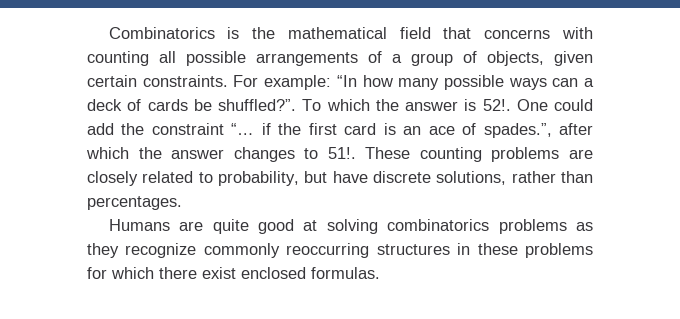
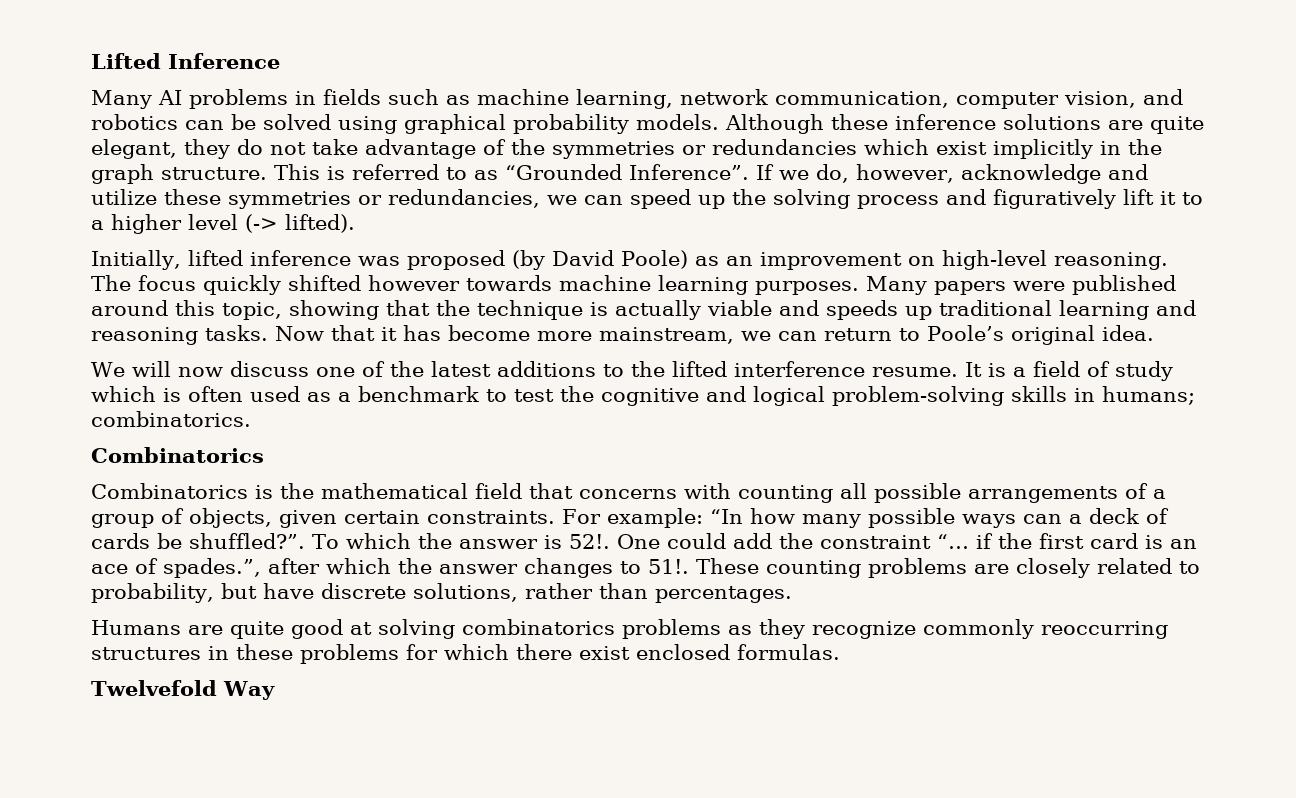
(108, 33) none -> [91,53,280,69] [91,89,1183,109] [91,114,1204,134] [91,139,1162,159] [91,164,1148,184] [91,189,1203,209] [91,214,355,234] [91,250,1168,270] [91,275,1176,295] [91,300,1196,320] [91,325,1154,345] [91,361,1173,381] [91,386,1195,406] [91,411,251,427] [91,447,264,463] Lifted Inference // Many AI problems in fields such as machine learning, network communication, computer vision, and robotics can be solved using graphical probability models. Although these inference solutions are quite elegant, they do not take advantage of the symmetries or redundancies which exist implicitly in the graph structure. This is referred to as “Grounded Inference”. If we do, however, acknowledge and utilize these symmetries or redundancies, we can speed up the solving process and figuratively lift it to a higher level (-> lifted). // Initially, lifted inference was proposed (by David Poole) as an improvement on high-level reasoning. The focus quickly shifted however towards machine learning purposes. Many papers were published around this topic, showing that the technique is actually viable and speeds up traditional learning and reasoning tasks. Now that it has become more mainstream, we can return to Poole’s original idea. // We will now discuss one of the latest additions to the lifted interference resume. It is a field of study which is often used as a benchmark to test the cognitive and logical problem-solving skills in humans; combinatorics. // Combinatorics //
(380, 273) none -> [91,680,275,700] // Twelvefold Way

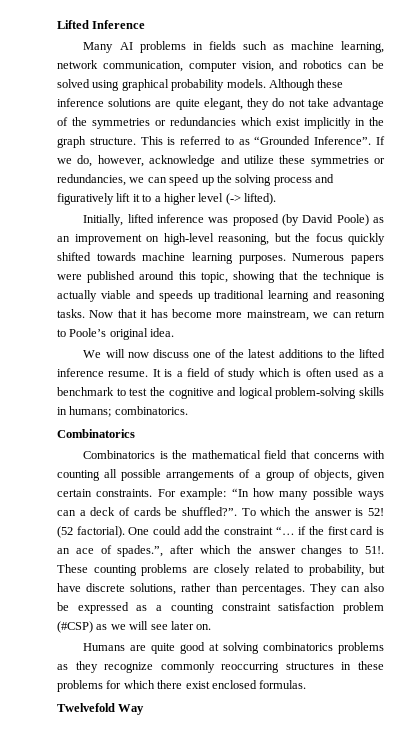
[1053,252,1168,270] [91,275,131,291] reasoning. The -> [218,233,310,245] reasoning, but the
[368,275,460,291] however -> (91, 256) none
[866,276,927,295] Many -> [292,253,345,261] Numerous
[733,361,865,377] interference -> [57,368,104,377] inference
[568,534,610,549] 52!. -> [368,508,384,516] [57,526,125,538] 52! (52 factorial).
(792, 594) none -> [309,583,384,595] [57,602,385,614] [57,621,212,633] They can also be expressed as a counting constraint satisfaction problem (#CSP) as we will see later on.

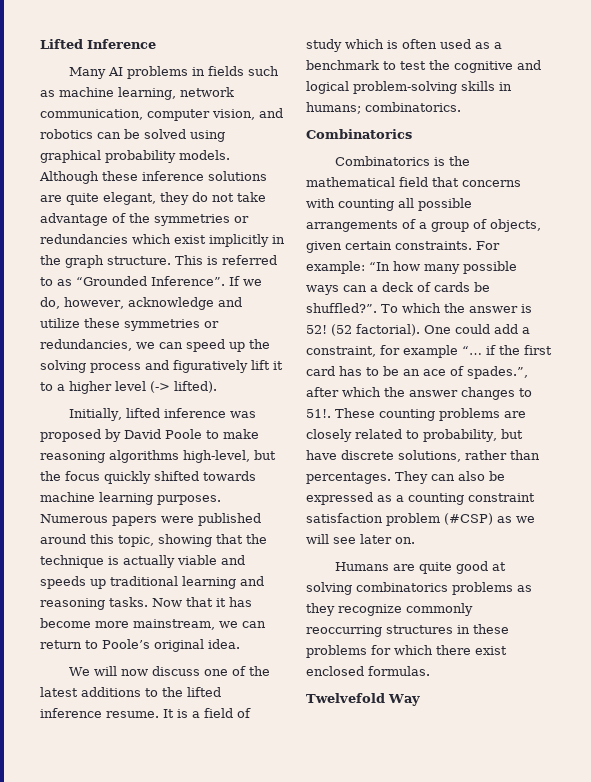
[282,214,385,226] [57,233,269,245] (by David Poole) as an improvement on high-level reasoning, -> [105,429,259,442] [40,450,250,463] by David Poole to make reasoning algorithms high-level,
[205,526,273,535] the constraint -> [522,327,530,334] [306,345,458,358] a constraint, for example
[376,527,385,535] is -> [339,366,399,376] has to be

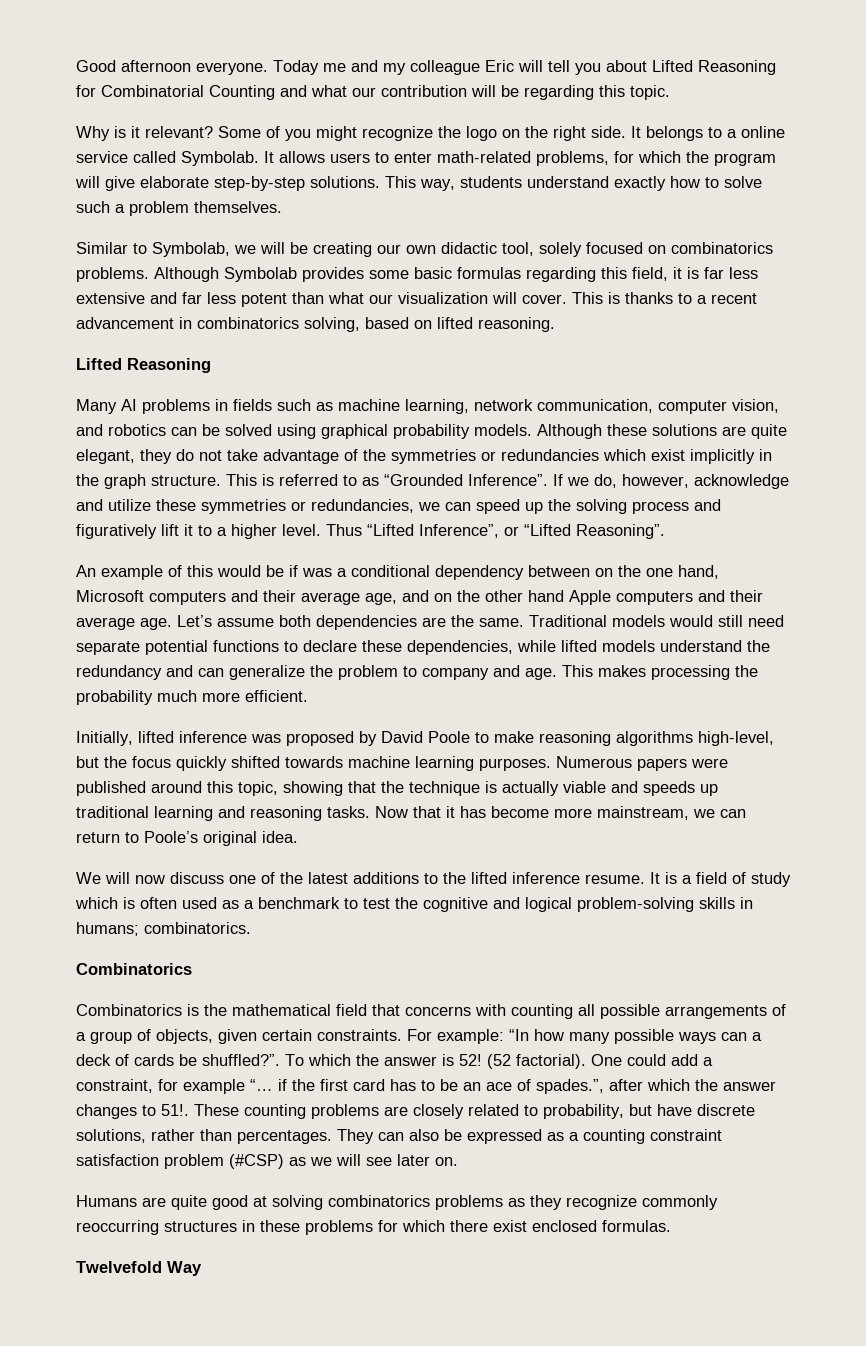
[40,39,156,49] Lifted Inference -> [76,60,776,75] [76,85,670,100] [76,126,785,141] [76,151,776,166] [75,176,762,191] [76,201,282,216] [76,242,773,257] [76,267,758,282] [76,292,757,307] [76,317,555,332] [76,358,211,373] Good afternoon everyone. Today me and my colleague Eric will tell you about Lifted Reasoning for Combinatorial Counting and what our contribution will be regarding this topic. // Why is it relevant? Some of you might recognize the logo on the right side. It belongs to a online service called Symbolab. It allows users to enter math-related problems, for which the program will give elaborate step-by-step solutions. This way, students understand exactly how to solve such a problem themselves. // Similar to Symbolab, we will be creating our own didactic tool, solely focused on combinatorics problems. Although Symbolab provides some basic formulas regarding this field, it is far less extensive and far less potent than what our visualization will cover. This is thanks to a recent advancement in combinatorics solving, based on lifted reasoning. // Lifted Reasoning
[142,171,204,181] inference -> (647, 430) none
[115,381,217,393] level (-> lifted). -> [282,524,665,539] [76,565,719,580] [76,590,763,605] [76,615,784,630] [76,640,770,655] [76,665,758,680] [76,690,308,705] level. Thus “Lifted Inference”, or “Lifted Reasoning”. // An example of this would be if was a conditional dependency between on the one hand, Microsoft computers and their average age, and on the other hand Apple computers and their average age. Let’s assume both dependencies are the same. Traditional models would still need separate potential functions to declare these dependencies, while lifted models understand the redundancy and can generalize the problem to company and age. This makes processing the probability much more efficient.

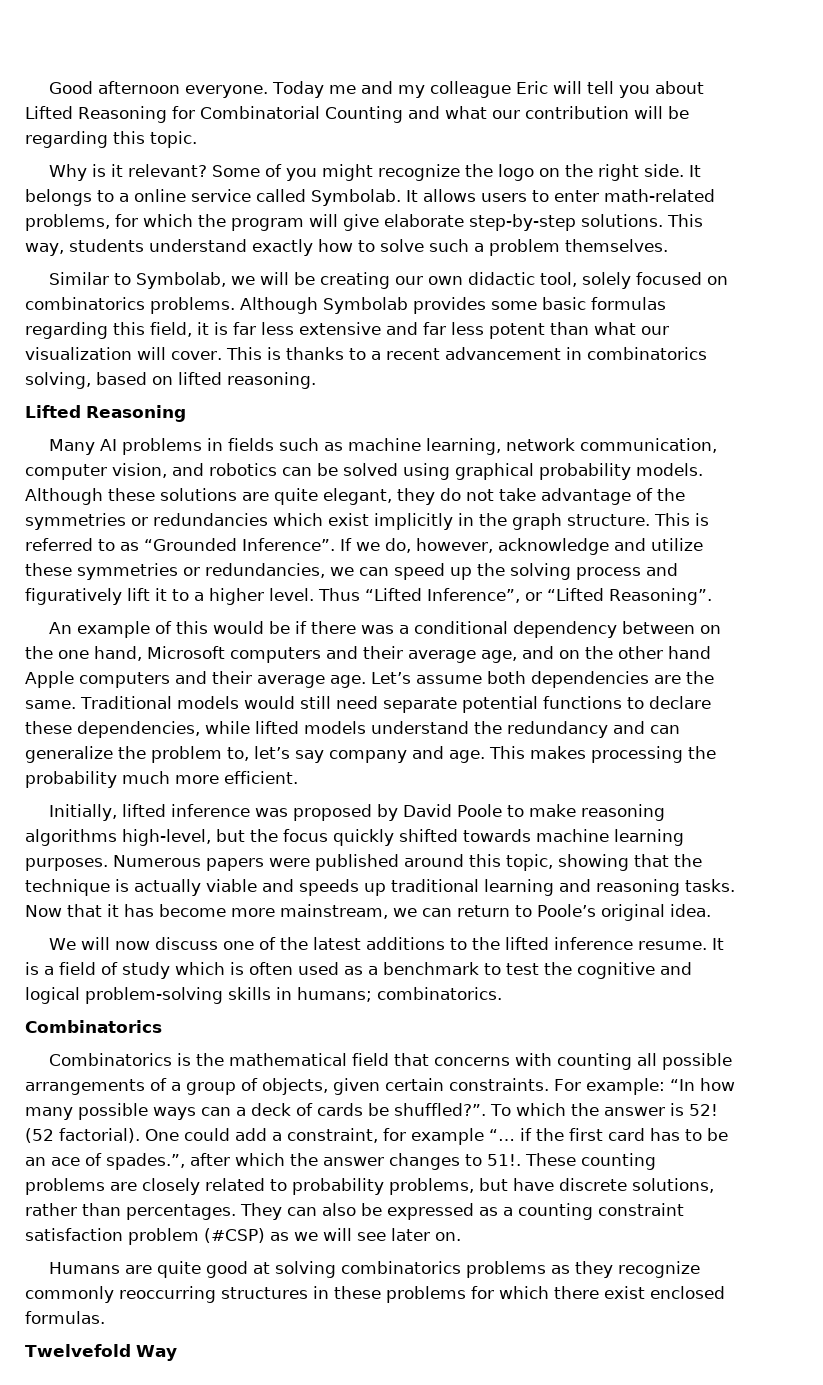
(298, 571) none -> [311,621,357,634] there
[403,666,417,677] to -> [227,746,324,763] to, let’s say
[543,1104,624,1119] probability, -> [292,1178,474,1195] probability problems,

